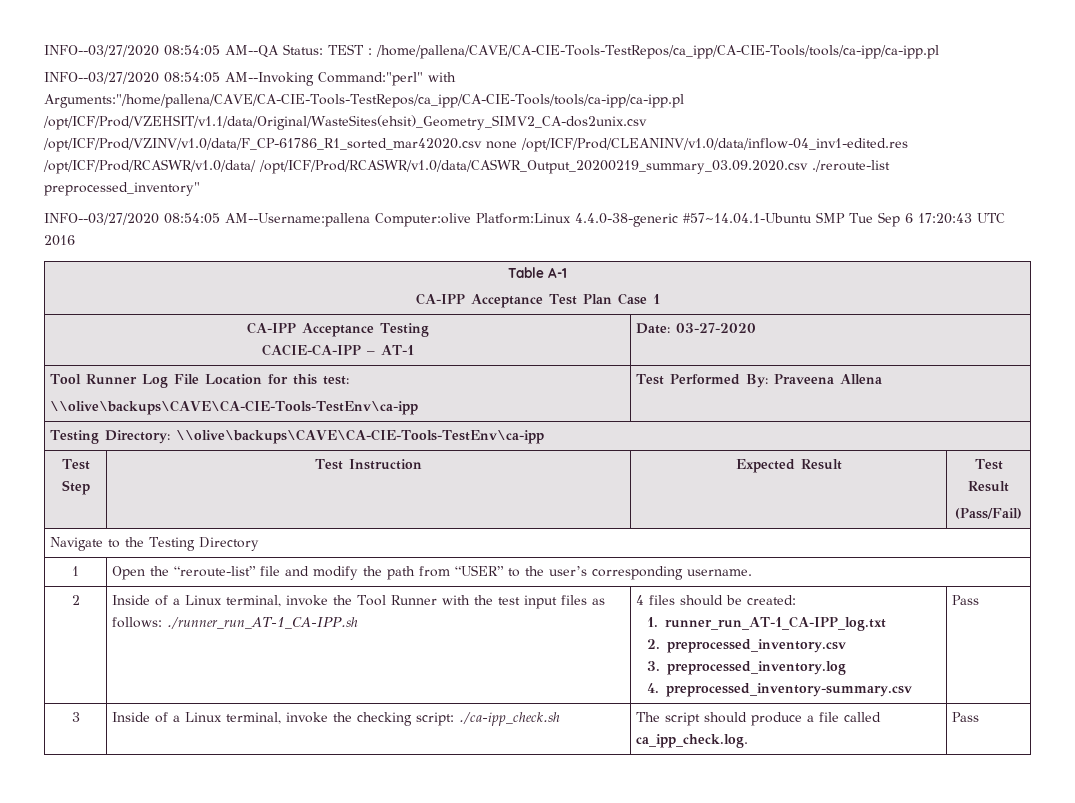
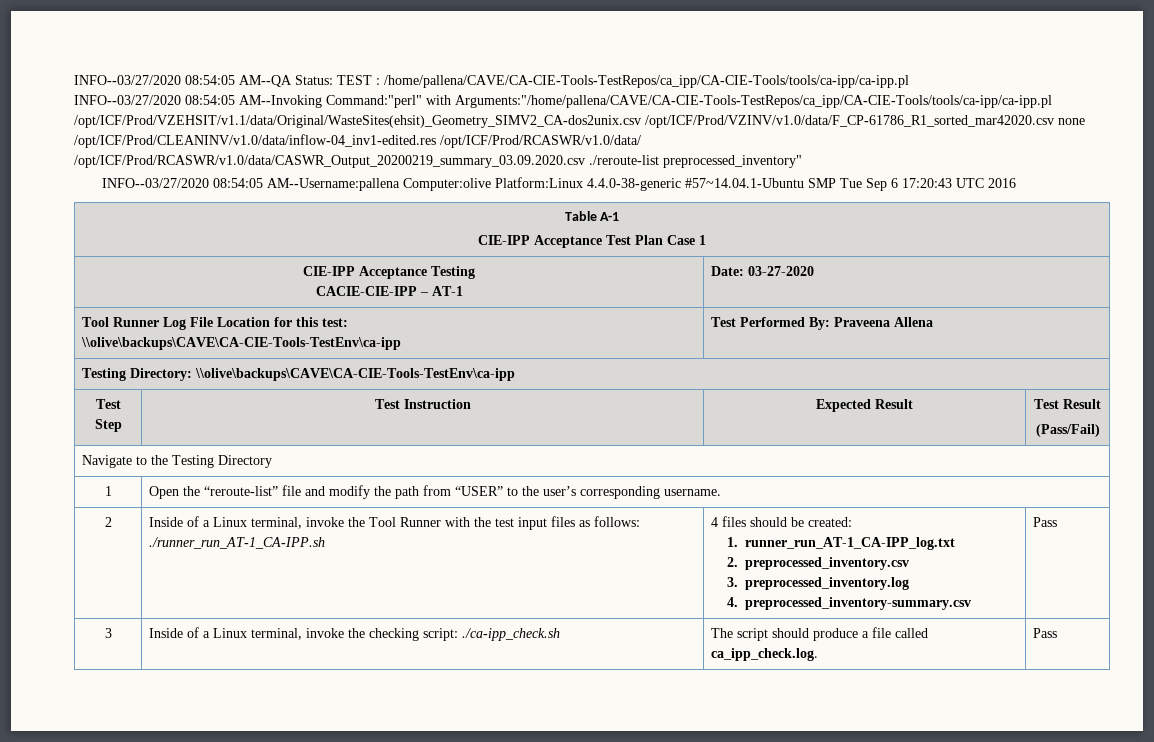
[415,293,465,305] CA-IPP -> [478,235,530,245] CIE-IPP
[246,322,296,334] CA-IPP -> [303,266,355,276] CIE-IPP
[261,344,361,356] CACIE-CA-IPP -> [315,286,417,296] CACIE-CIE-IPP

